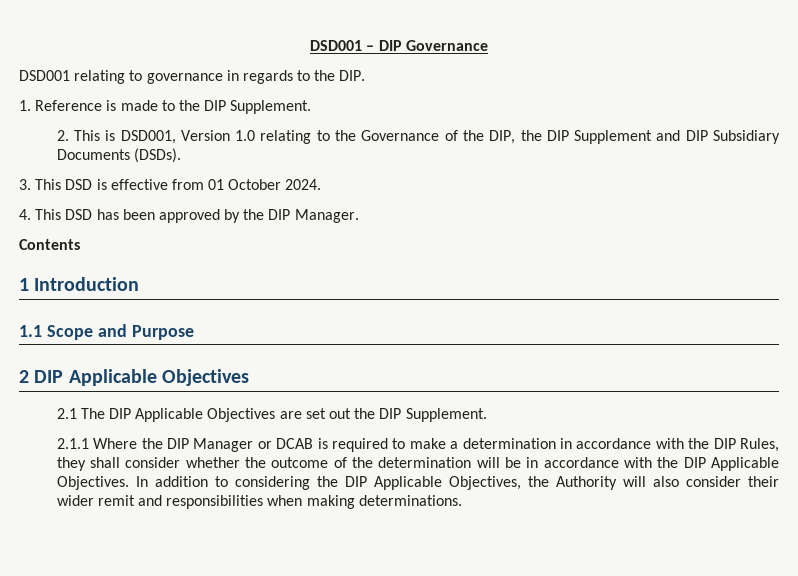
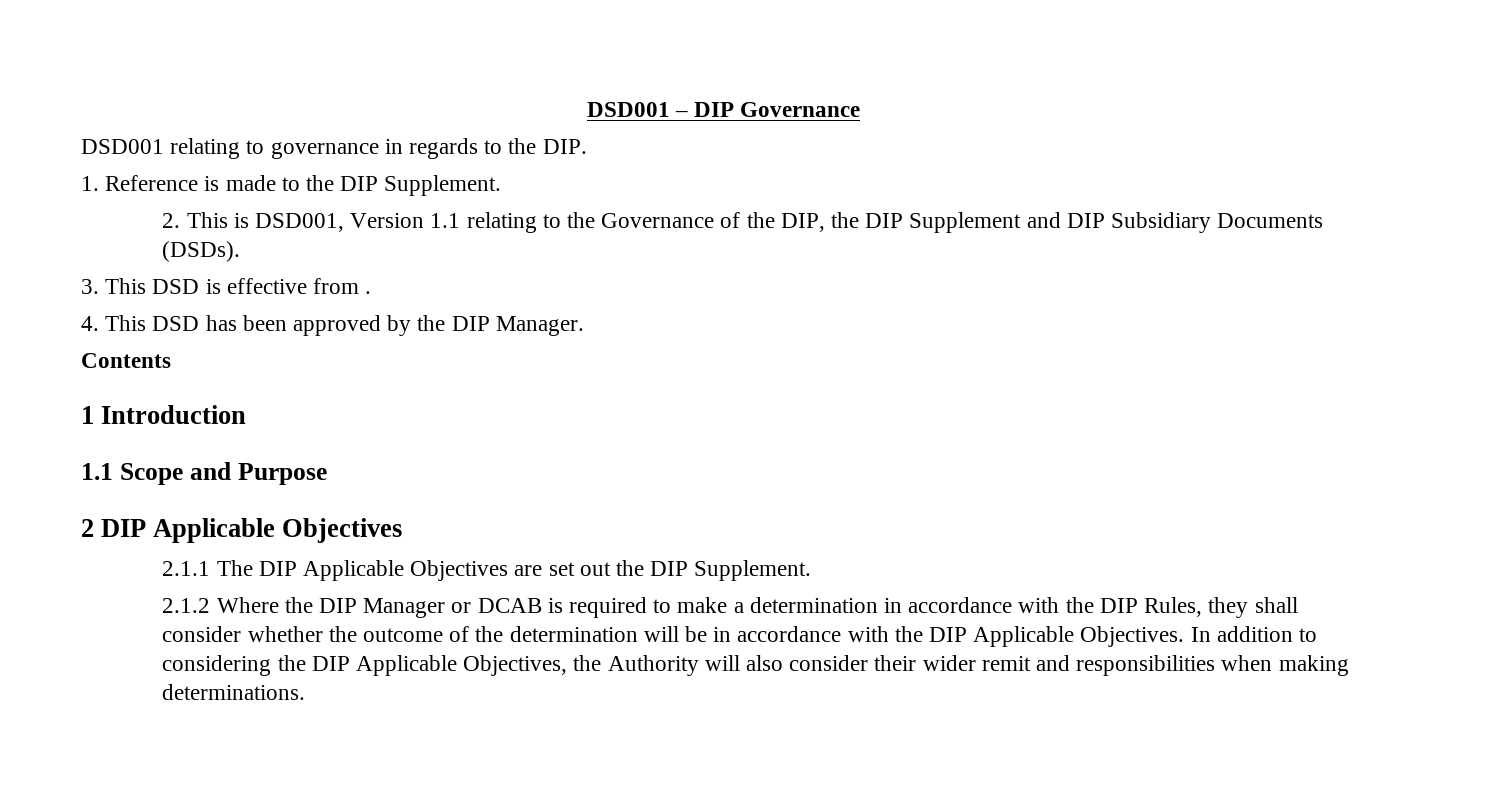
[235,130,256,141] 1.0 -> [430,213,461,228] 1.1
[208,179,322,190] 01 October 2024. -> [365,291,372,294] .
[56,408,77,419] 2.1 -> [162,561,211,576] 2.1.1
[56,438,89,449] 2.1.1 -> [162,598,211,613] 2.1.2

